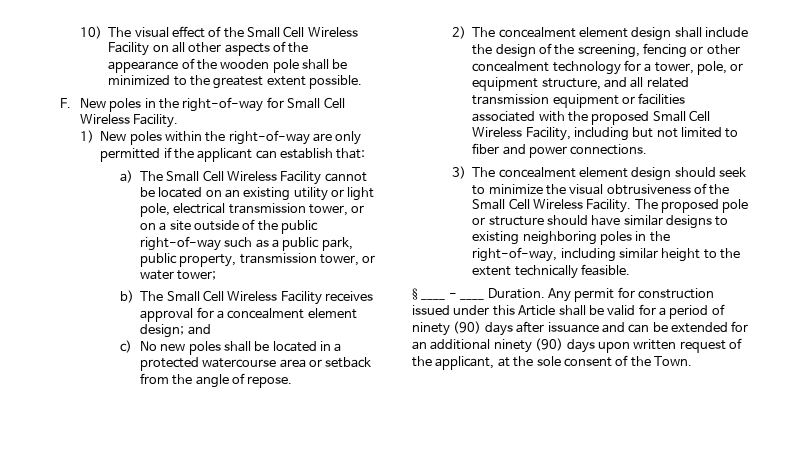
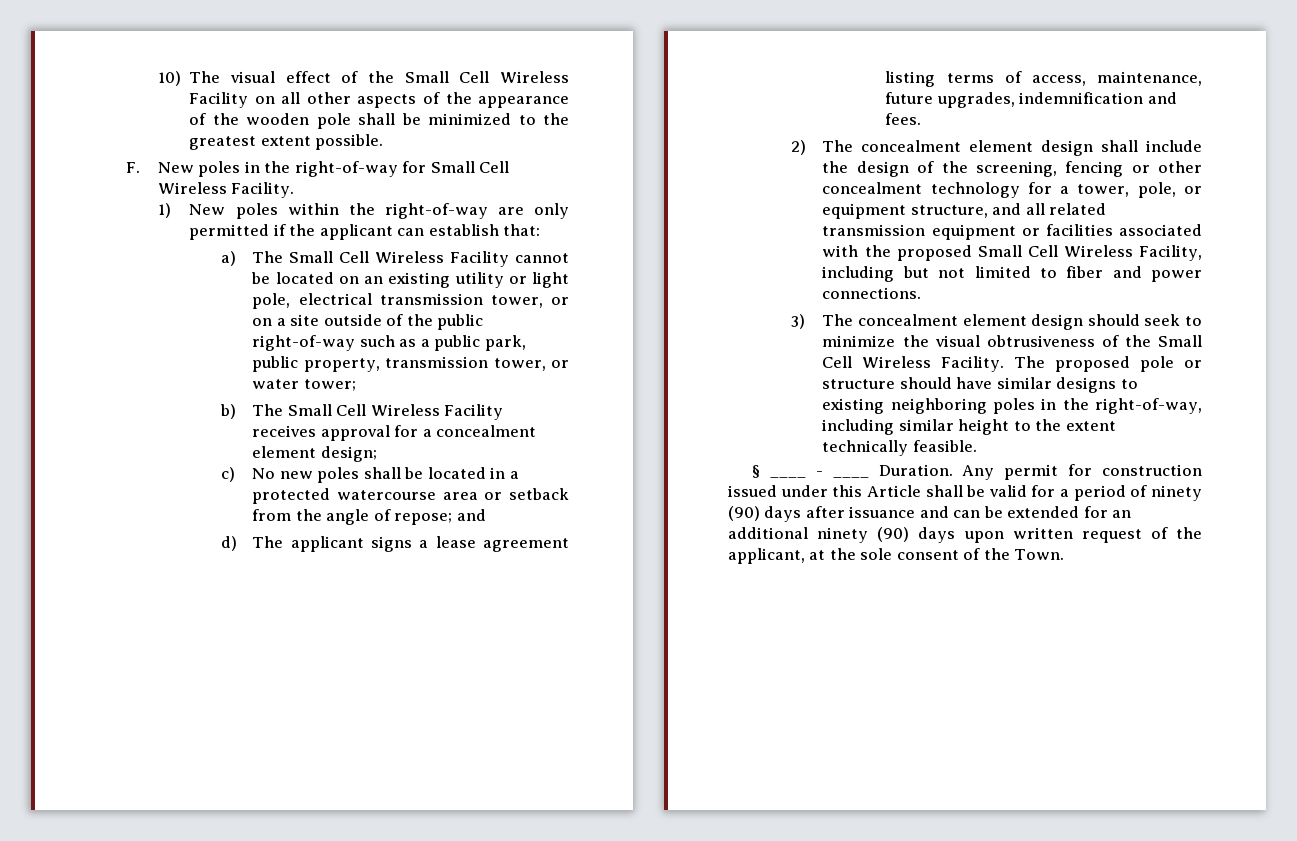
[187,324,211,335] and -> (377, 454) none
[247,376,293,388] repose. -> [394,509,486,525] [220,536,570,552] [885,71,1202,87] [885,92,1177,108] [885,113,922,125] repose; and // d) The applicant signs a lease agreement listing terms of access, maintenance, future upgrades, indemnification and fees.

